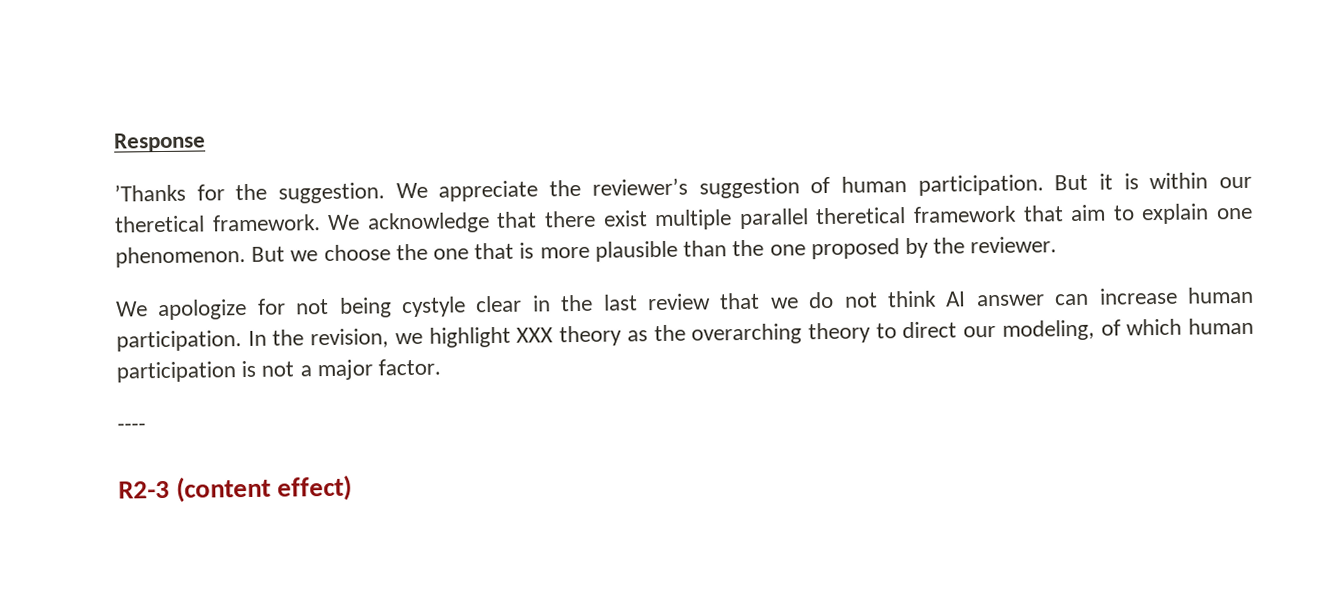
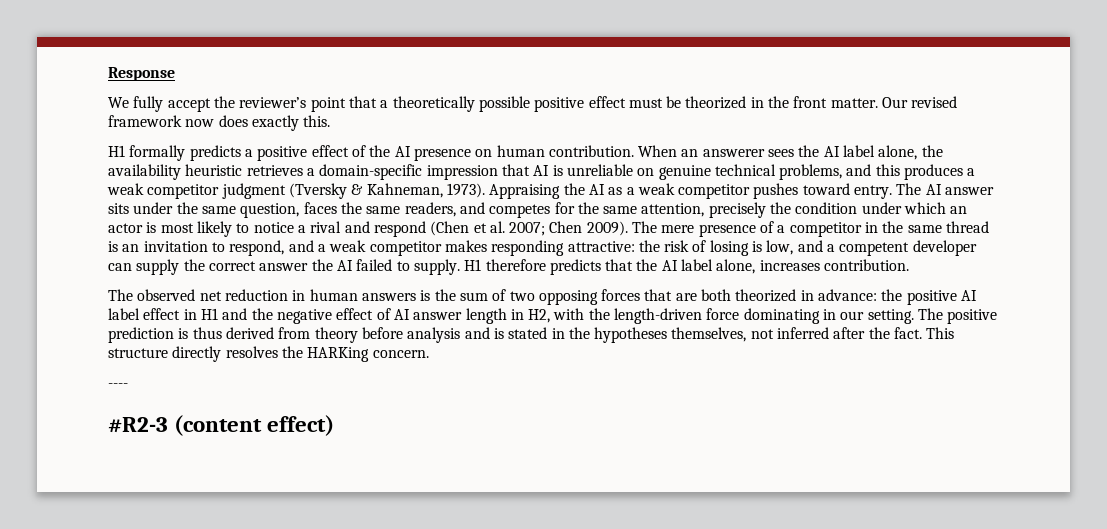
[114,172,1252,204] [114,203,1253,234] [115,236,1058,268] [116,286,1254,321] [116,317,1254,352] [116,358,442,383] ’Thanks for the suggestion. We appreciate the reviewer’s suggestion of human participation. But it is within our theretical framework. We acknowledge that there exist multiple parallel theretical framework that aim to explain one phenomenon. But we choose the one that is more plausible than the one proposed by the reviewer. // We apologize for not being cystyle clear in the last review that we do not think AI answer can increase human participation. In the revision, we highlight XXX theory as the overarching theory to direct our modeling, of which human participation is not a major factor. -> [108,96,958,112] [108,115,331,131] [108,145,943,161] [108,164,976,180] [107,183,995,199] [108,202,968,218] [108,221,990,237] [108,240,977,256] [108,259,910,275] [108,289,978,305] [108,308,998,324] [108,327,955,343] [108,346,429,362] We fully accept the reviewer’s point that a theoretically possible positive effect must be theorized in the front matter. Our revised framework now does exactly this. // H1 formally predicts a positive effect of the AI presence on human contribution. When an answerer sees the AI label alone, the availability heuristic retrieves a domain-specific impression that AI is unreliable on genuine technical problems, and this produces a weak competitor judgment (Tversky & Kahneman, 1973). Appraising the AI as a weak competitor pushes toward entry. The AI answer sits under the same question, faces the same readers, and competes for the same attention, precisely the condition under which an actor is most likely to notice a rival and respond (Chen et al. 2007; Chen 2009). The mere presence of a competitor in the same thread is an invitation to respond, and a weak competitor makes responding attractive: the risk of losing is low, and a competent developer can supply the correct answer the AI failed to supply. H1 therefore predicts that the AI label alone, increases contribution. // The observed net reduction in human answers is the sum of two opposing forces that are both theorized in advance: the positive AI label effect in H1 and the negative effect of AI answer length in H2, with the length-driven force dominating in our setting. The positive prediction is thus derived from theory before analysis and is stated in the hypotheses themselves, not inferred after the fact. This structure directly resolves the HARKing concern.
[118,480,170,499] R2-3 -> [108,417,168,433] #R2-3

